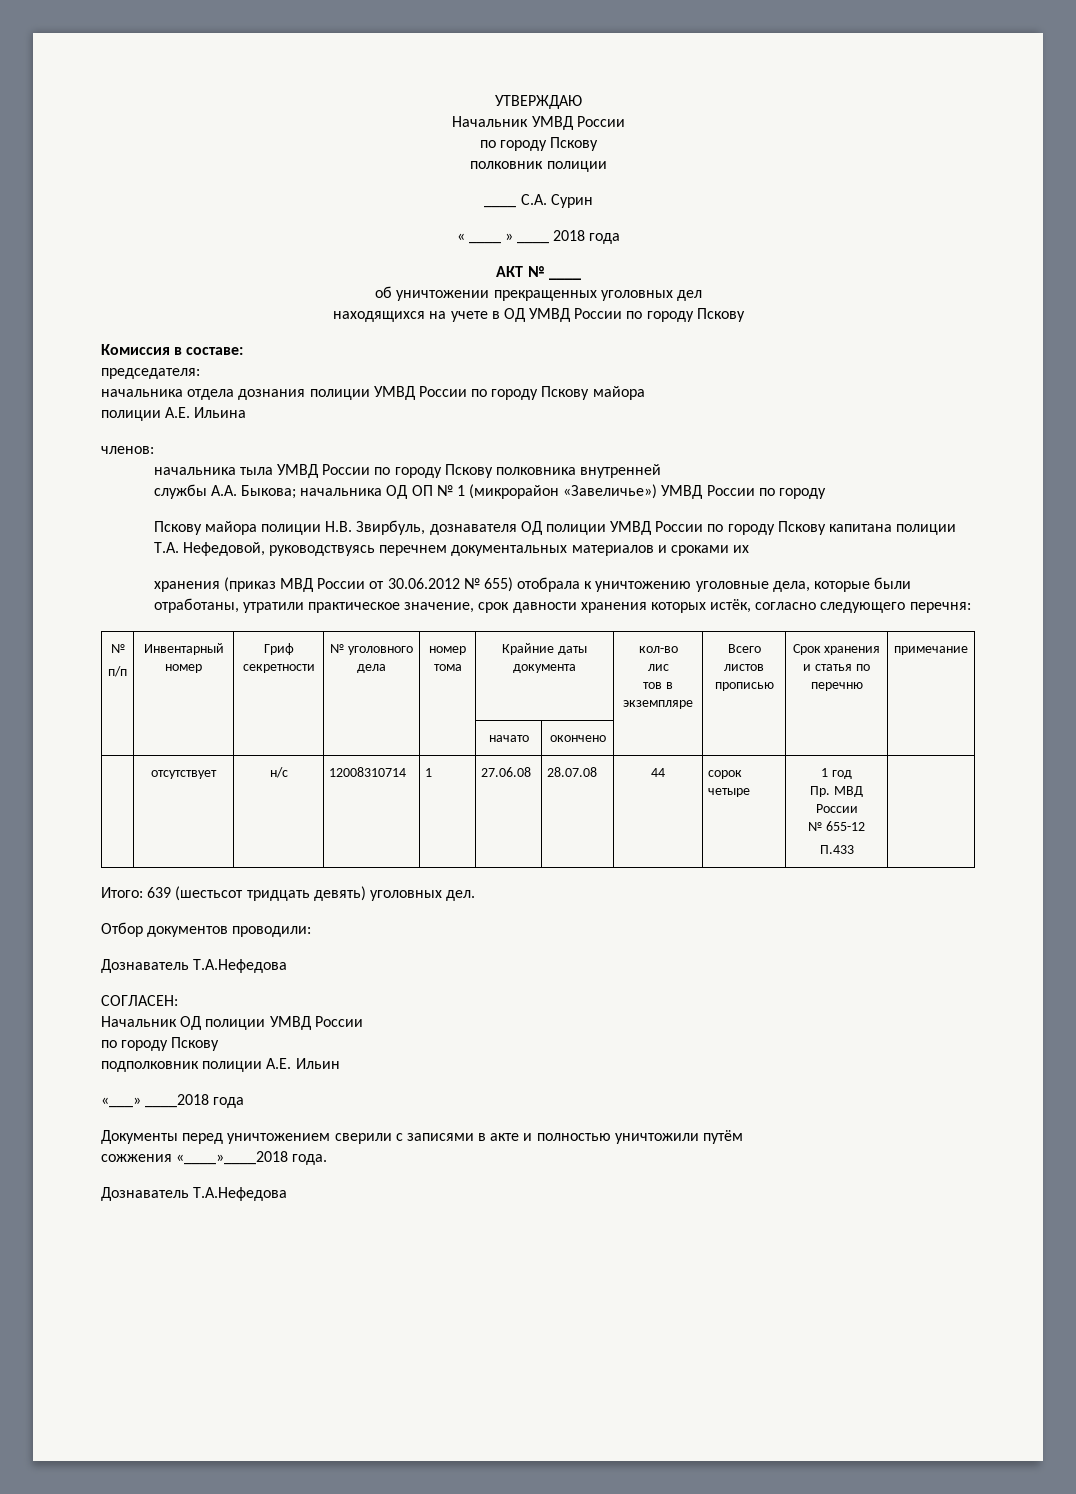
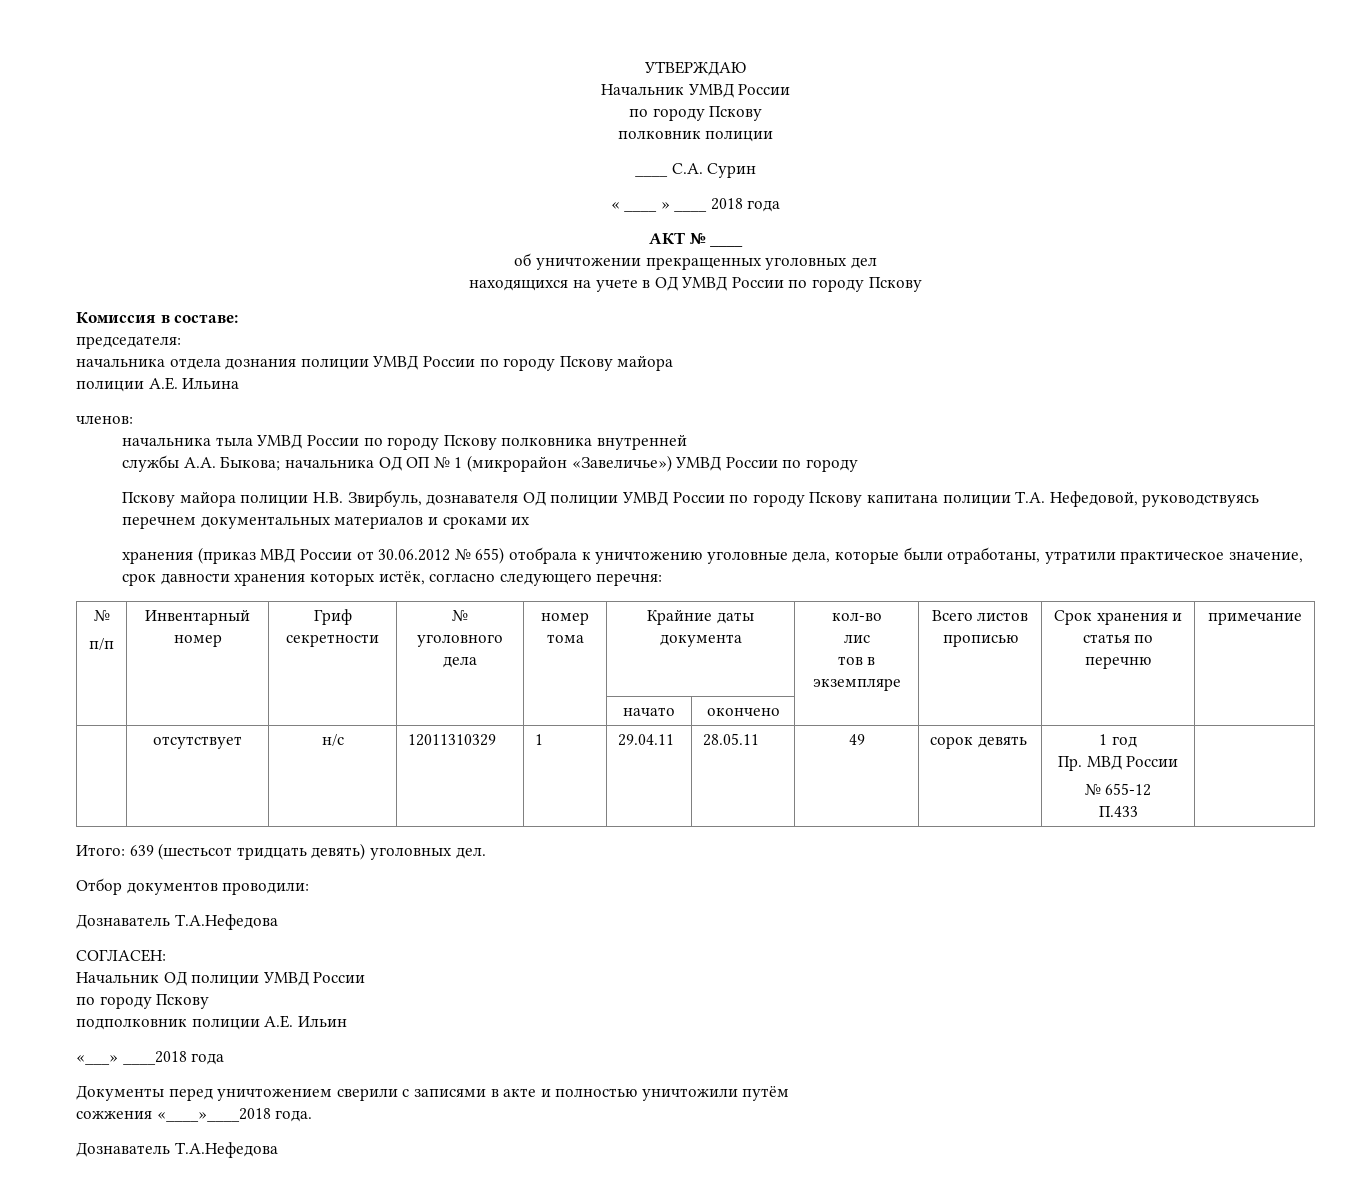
[329,767,407,777] [425,768,433,777] [481,767,532,777] [547,767,598,777] [651,768,665,777] 12008310714 | 1 | 27.06.08 | 28.07.08 | 44 -> [408,734,497,746] [535,734,544,745] [618,734,675,746] [703,733,760,746] [848,734,865,745] 12011310329 | 1 | 29.04.11 | 28.05.11 | 49
[708,788,751,797] четыре -> [977,736,1027,748] девять

